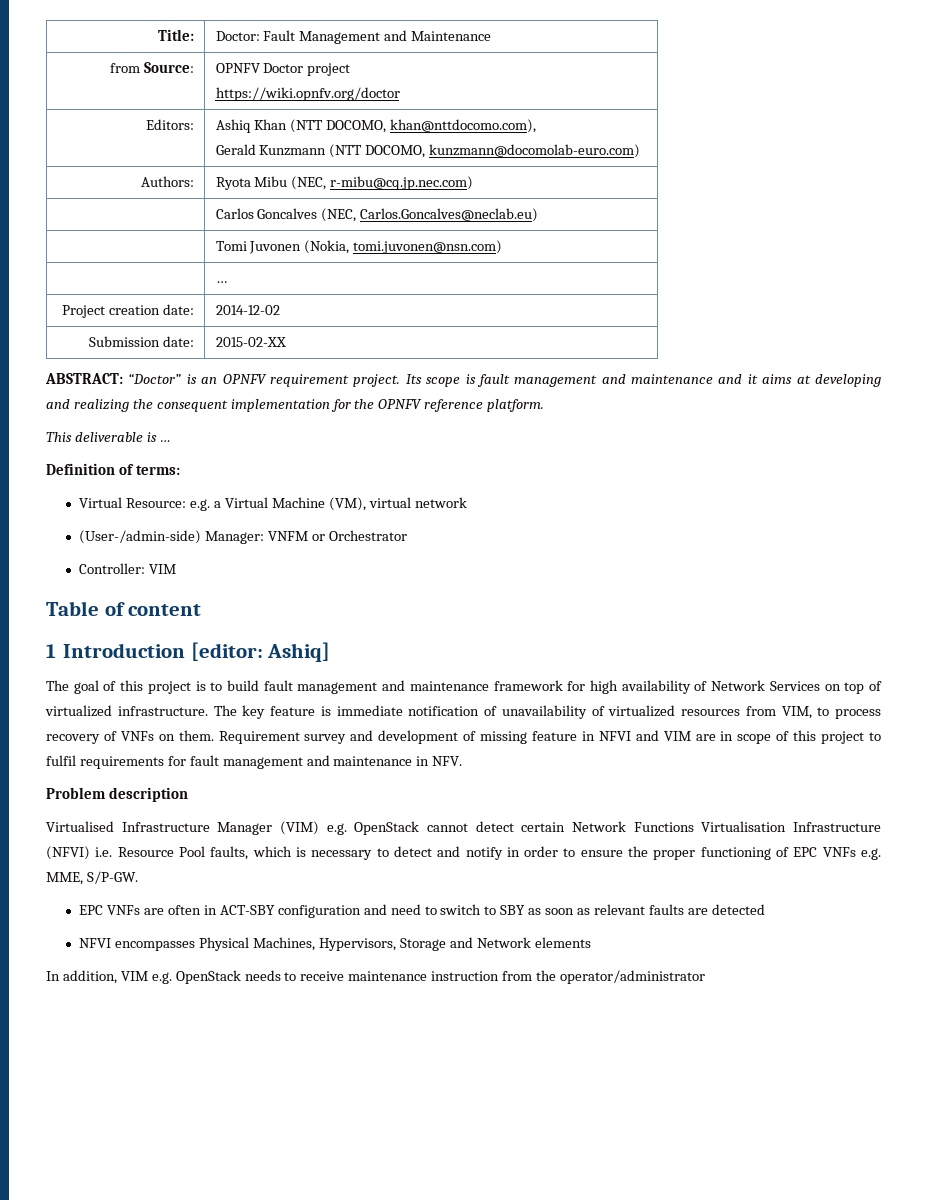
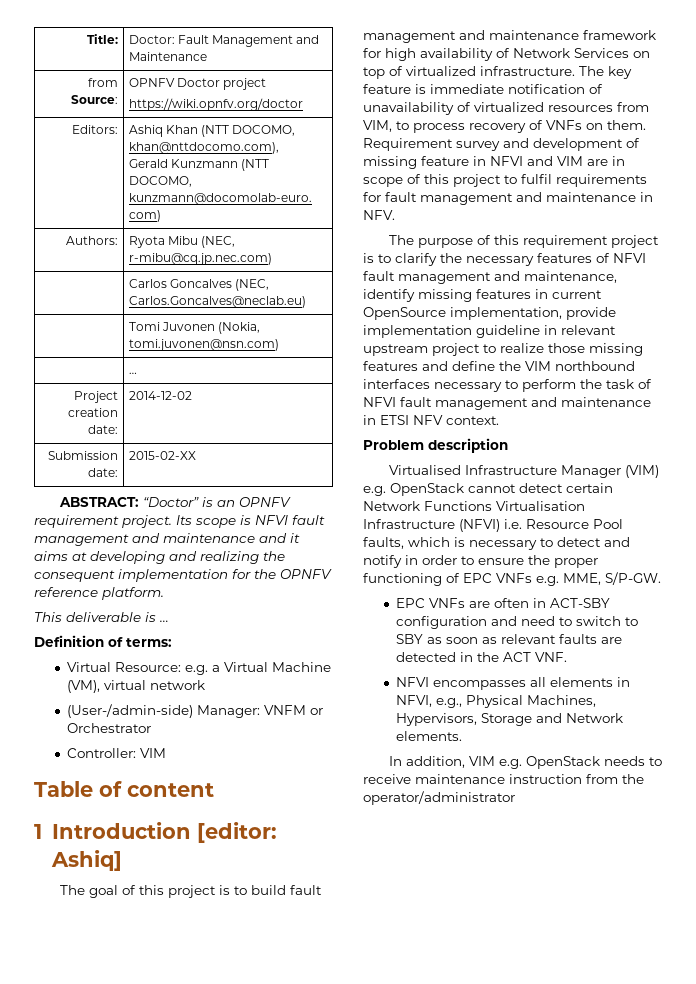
(476, 379) none -> [255,515,288,525] NFVI
(463, 761) none -> [388,235,659,248] [363,253,646,266] [363,271,617,284] [363,289,602,302] [363,307,616,320] [363,325,616,338] [363,343,643,356] [363,361,635,371] [363,379,652,392] [363,397,651,410] [363,415,499,425] // The purpose of this requirement project is to clarify the necessary features of NFVI fault management and maintenance, identify missing features in current OpenSource implementation, provide implementation guideline in relevant upstream project to realize those missing features and define the VIM northbound interfaces necessary to perform the task of NFVI fault management and maintenance in ETSI NFV context.
[79,938,196,951] // NFVI encompasses -> [460,652,568,662] [396,677,631,690] [396,695,463,708] in the ACT VNF. // NFVI encompasses all elements in NFVI, e.g.,
[534,937,591,948] elements -> [396,731,463,741] elements.

